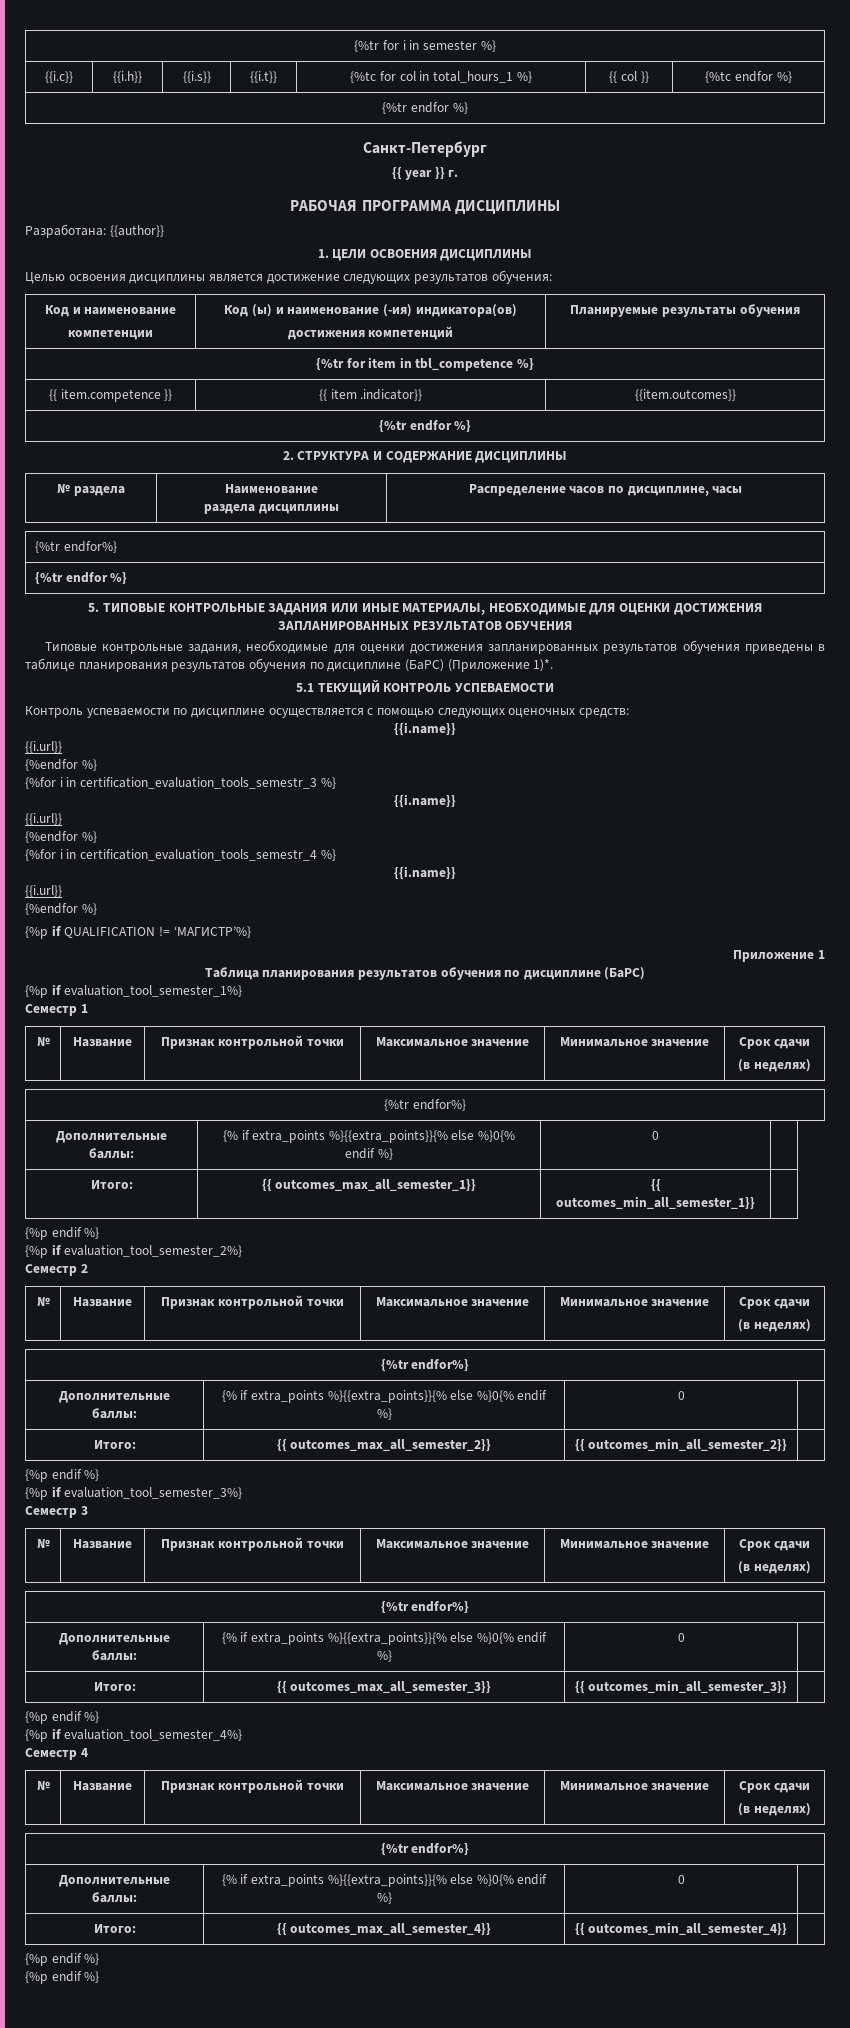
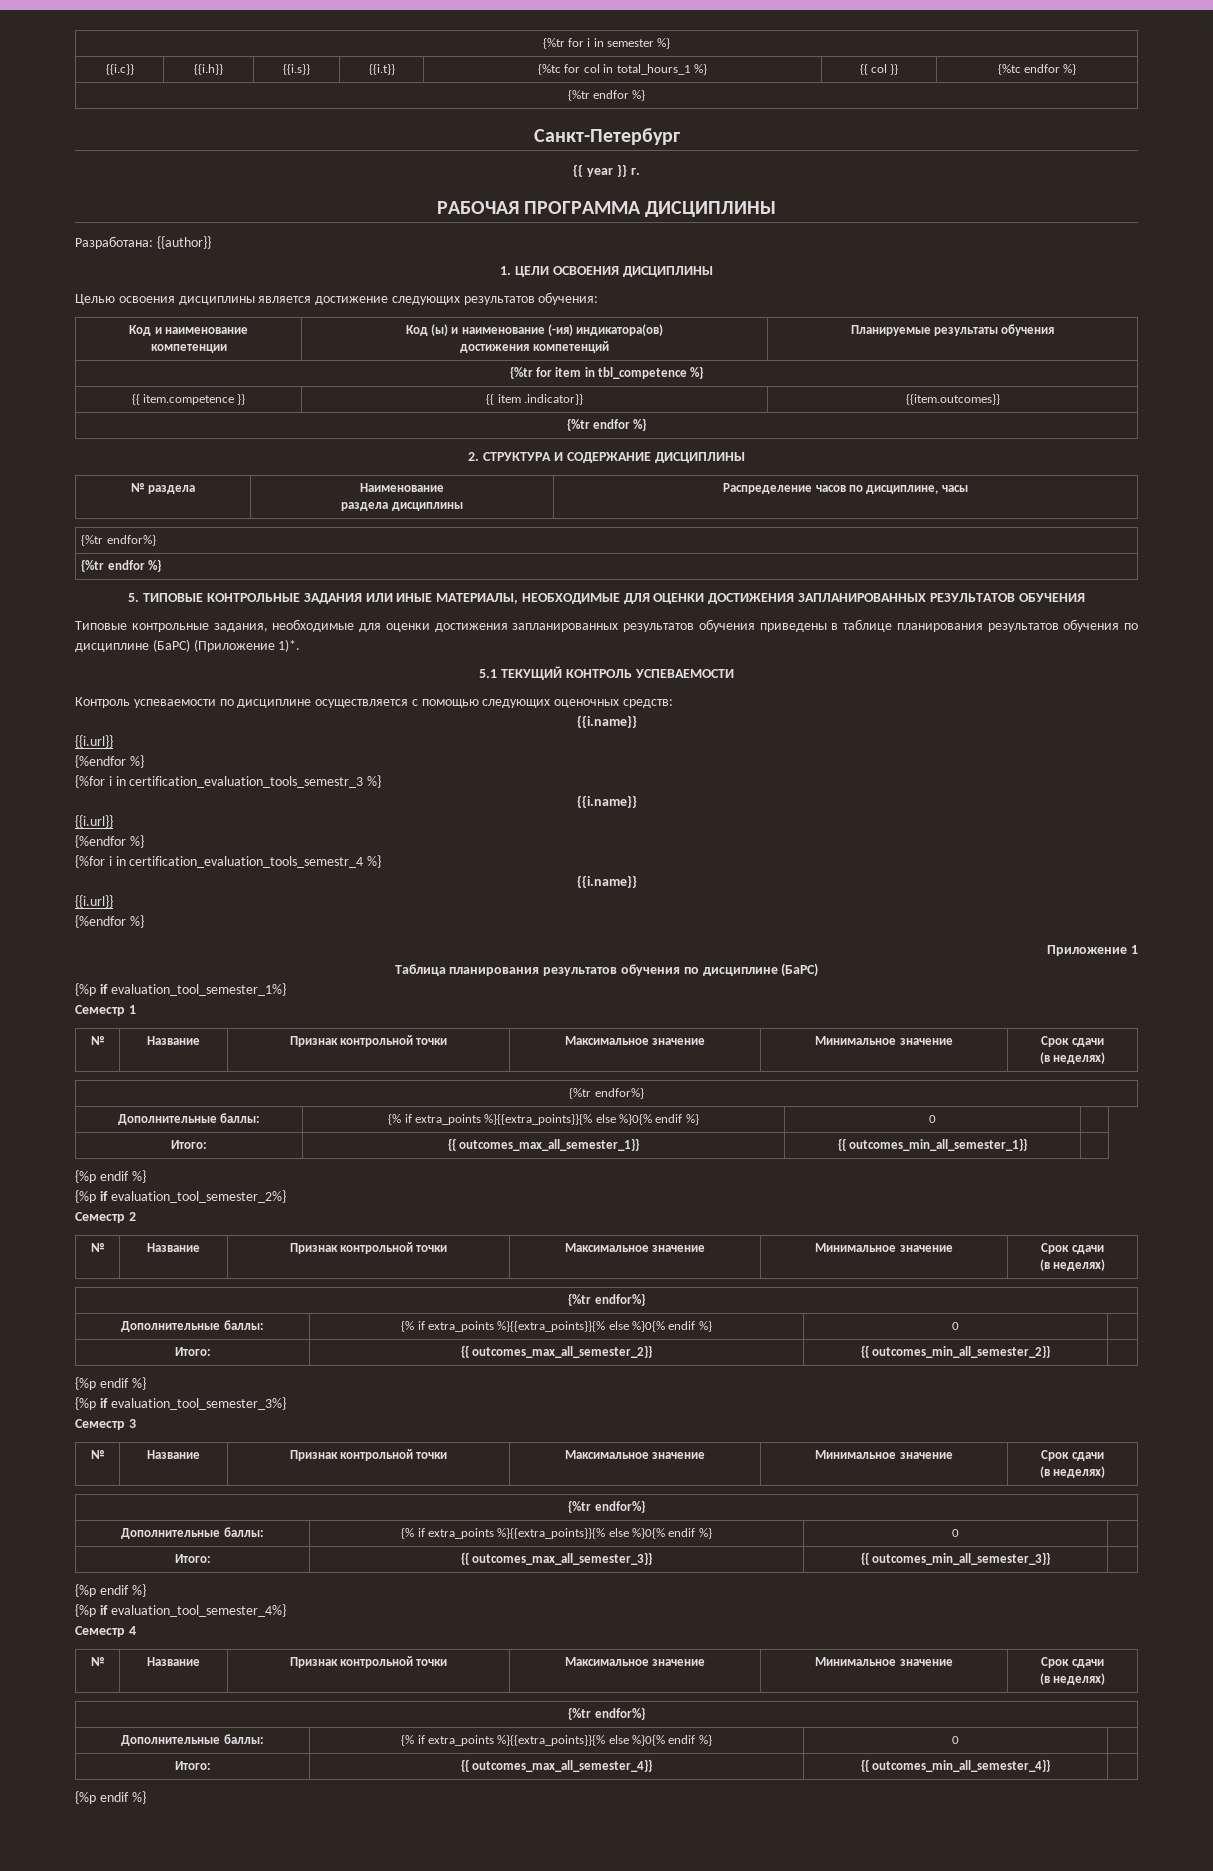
[25,925,251,939] // {%p if QUALIFICATION != ‘МАГИСТР’%} -> (144, 921) none
[25,1971,100,1984] // {%p endif %} -> (146, 1797) none

